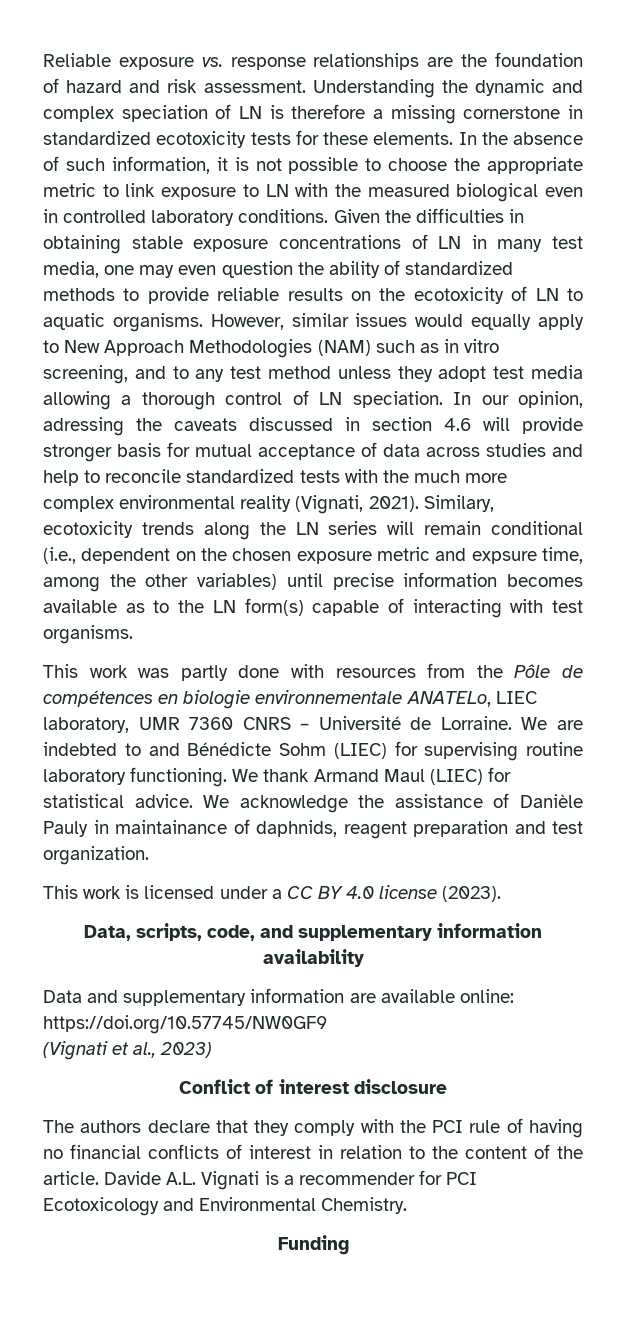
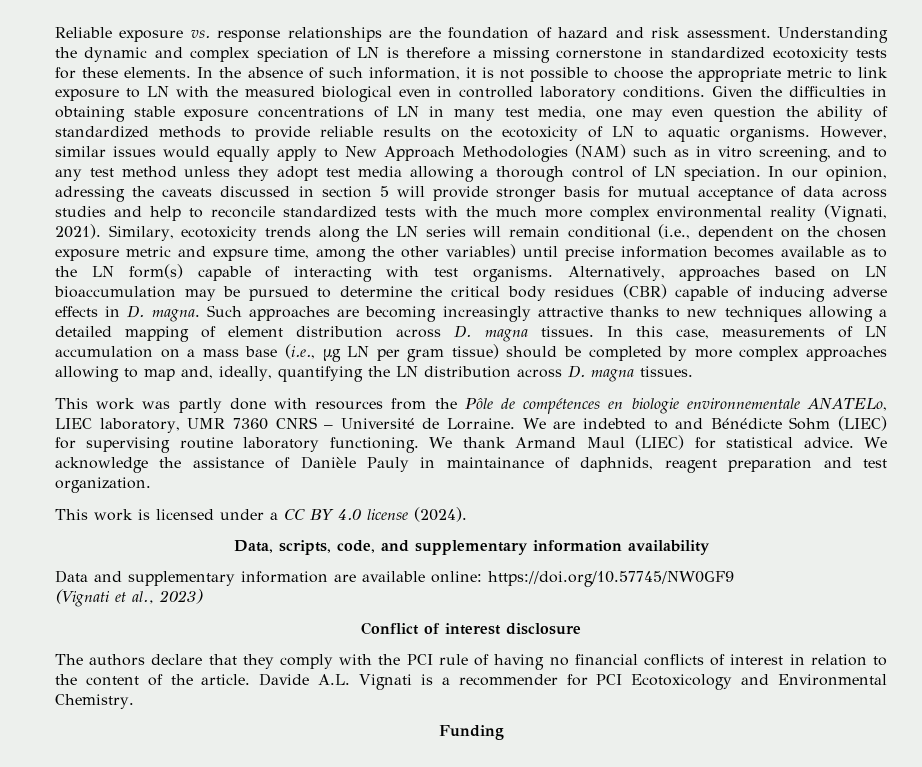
[444,418,471,431] 4.6 -> [379,186,389,197] 5
(133, 634) none -> [567,266,887,281] [54,284,887,302] [55,305,888,322] [55,325,887,342] [55,344,888,362] [55,365,693,382] Alternatively, approaches based on LN bioaccumulation may be pursued to determine the critical body residues (CBR) capable of inducing adverse effects in D. magna. Such approaches are becoming increasingly attractive thanks to new techniques allowing a detailed mapping of element distribution across D. magna tissues. In this case, measurements of LN accumulation on a mass base (i.e., µg LN per gram tissue) should be completed by more complex approaches allowing to map and, ideally, quantifying the LN distribution across D. magna tissues.
[442,886,502,902] (2023). -> [414,507,467,522] (2024).

